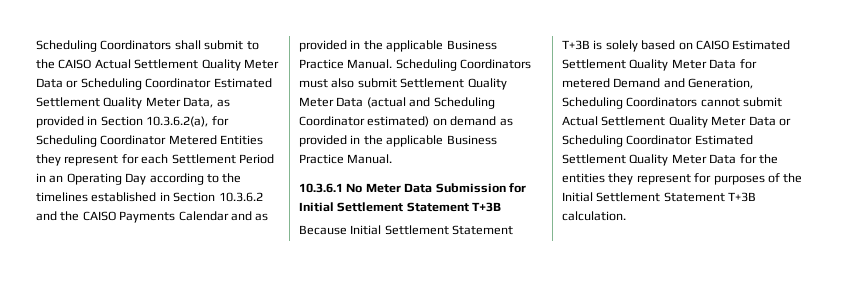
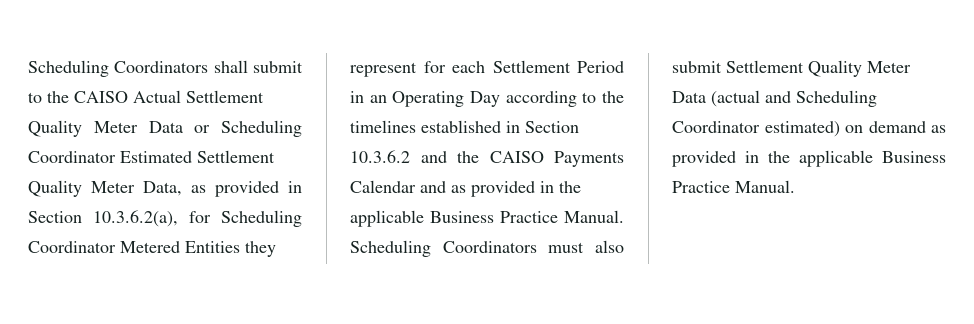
[299,183,526,193] [299,202,502,212] [299,225,514,235] [562,40,791,52] [562,59,757,71] [562,78,754,89] [562,97,783,109] [562,116,791,128] [562,135,753,147] [562,154,778,166] [562,173,803,185] [562,192,757,202] [562,211,626,221] // 10.3.6.1 No Meter Data Submission for Initial Settlement Statement T+3B // Because Initial Settlement Statement T+3B is solely based on CAISO Estimated Settlement Quality Meter Data for metered Demand and Generation, Scheduling Coordinators cannot submit Actual Settlement Quality Meter Data or Scheduling Coordinator Estimated Settlement Quality Meter Data for the entities they represent for purposes of the Initial Settlement Statement T+3B calculation. -> (795, 186) none

